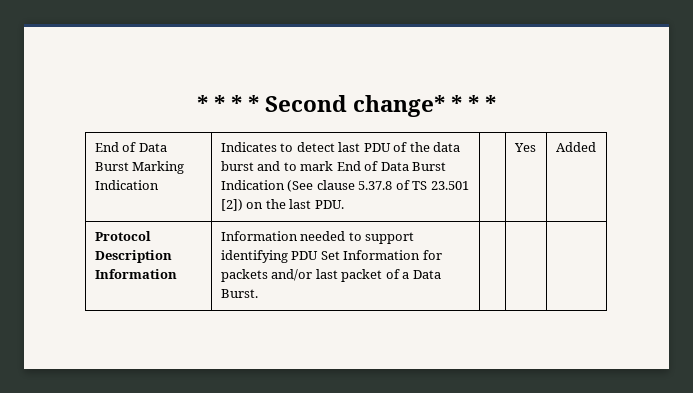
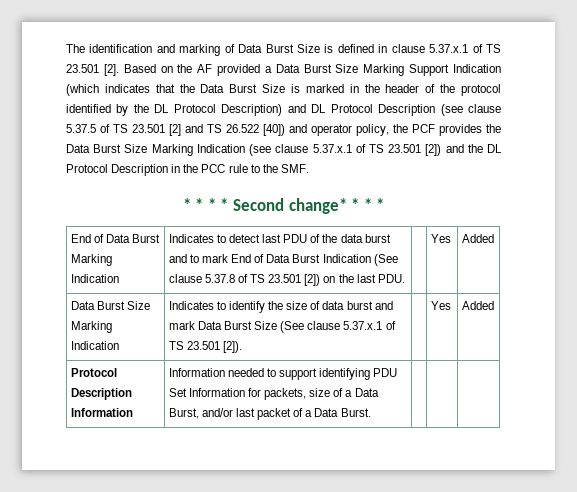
(196, 103) none -> [66,44,502,56] [66,64,502,76] [66,84,501,96] [66,104,501,116] [66,124,501,136] [66,144,503,156] [66,164,309,176] The identification and marking of Data Burst Size is defined in clause 5.37.x.1 of TS 23.501 [2]. Based on the AF provided a Data Burst Size Marking Support Indication (which indicates that the Data Burst Size is marked in the header of the protocol identified by the DL Protocol Description) and DL Protocol Description (see clause 5.37.5 of TS 23.501 [2] and TS 26.522 [40]) and operator policy, the PCF provides the Data Burst Size Marking Indication (see clause 5.37.x.1 of TS 23.501 [2]) and the DL Protocol Description in the PCC rule to the SMF. //
(596, 147) none -> [70,301,150,310] [70,321,112,333] [70,341,119,350] [168,301,393,313] [168,321,396,333] [168,341,242,353] [430,301,451,310] [461,301,494,310] // Data Burst Size Marking Indication | Indicates to identify the size of data burst and mark Data Burst Size (See clause 5.37.x.1 of TS 23.501 [2]). | | Yes | Added
[220,269,268,282] packets -> [264,388,379,400] [168,408,199,419] packets, size of a Data Burst,

